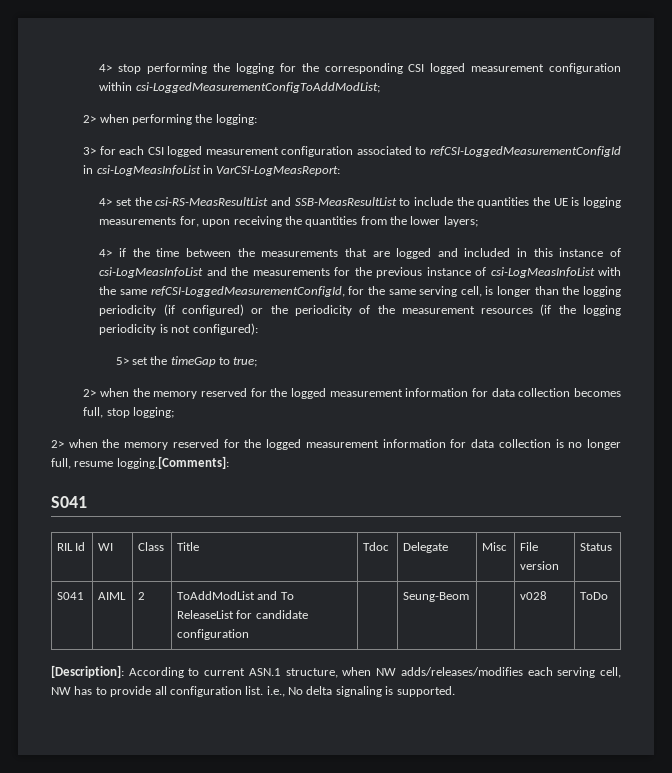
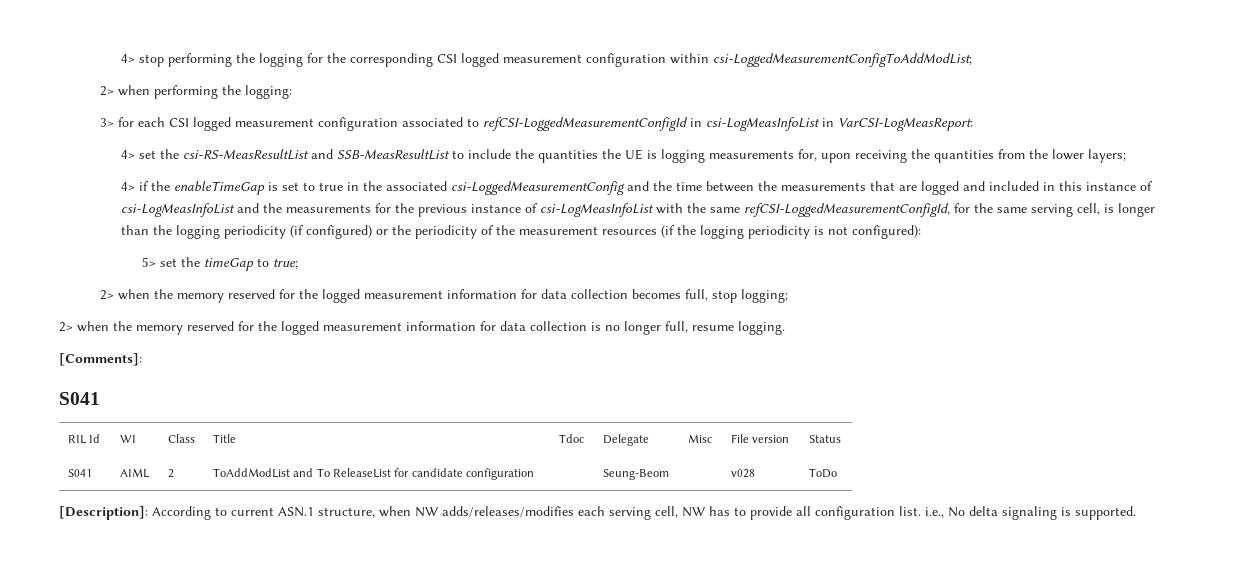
(150, 252) none -> [174,181,673,195] enableTimeGap is set to true in the associated csi-LoggedMeasurementConfig and the
[116,456,229,469] logging.[Comments]: -> [738,321,785,335] [59,353,142,366] logging. // [Comments]:

